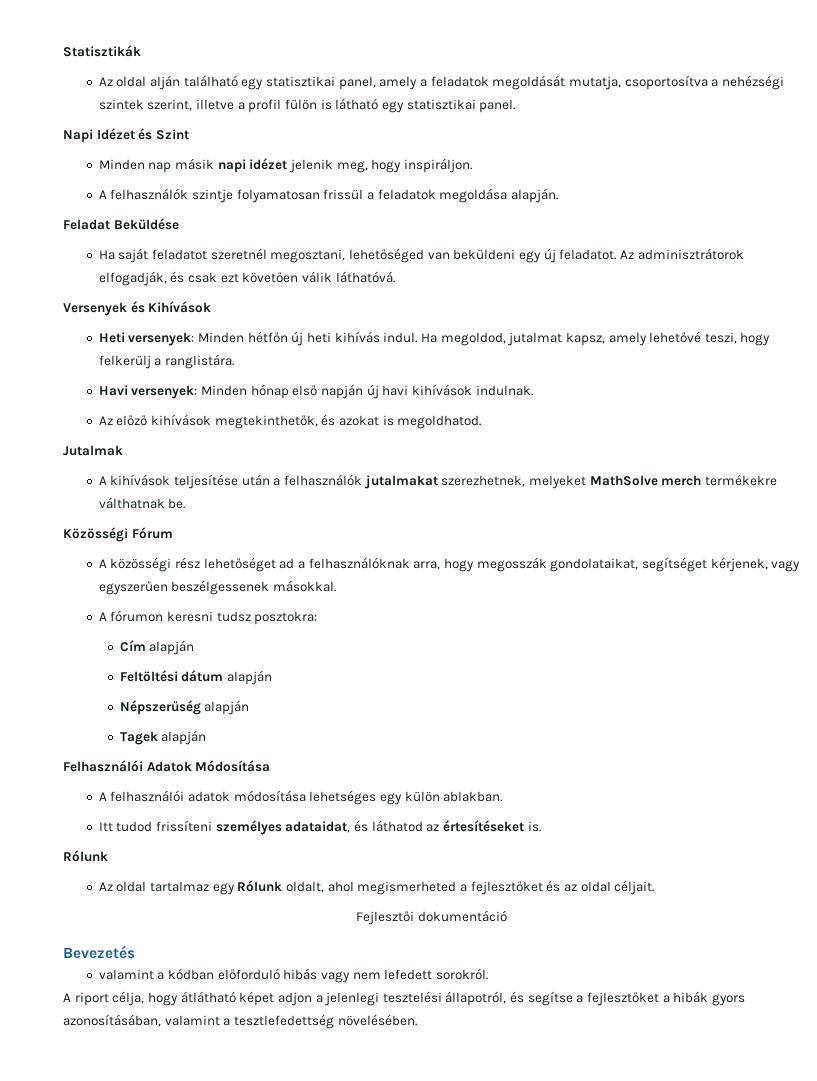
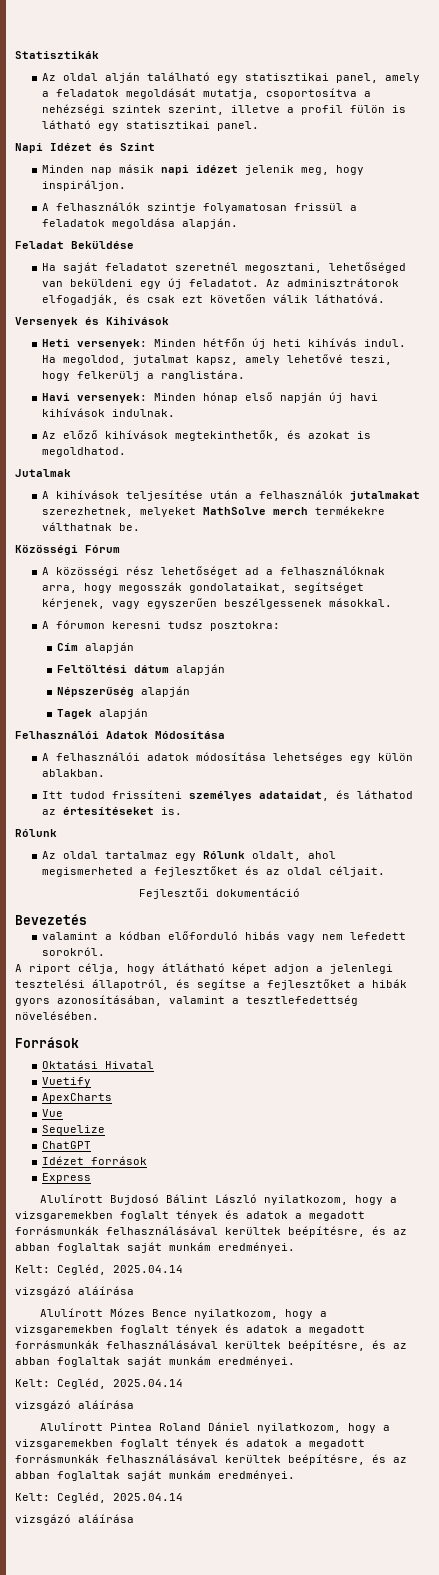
(417, 1020) none -> [15,1037,79,1048] [41,1060,154,1069] [41,1077,91,1087] [41,1093,112,1103] [41,1109,63,1117] [41,1125,105,1135] [41,1141,91,1149] [41,1156,147,1165] [41,1173,91,1183] [39,1194,397,1205] [15,1210,365,1221] [15,1226,407,1237] [15,1242,295,1253] [15,1264,183,1275] [15,1286,134,1297] [39,1308,327,1319] [15,1324,365,1335] [15,1340,407,1351] [15,1356,295,1367] [15,1378,183,1389] [15,1400,134,1411] [39,1422,390,1433] [15,1438,365,1449] [15,1454,407,1465] [15,1470,295,1481] [15,1492,183,1503] [15,1514,134,1525] // Források // Oktatási Hivatal // Vuetify // ApexCharts // Vue // Sequelize // ChatGPT // Idézet források // Express // Alulírott Bujdosó Bálint László nyilatkozom, hogy a vizsgaremekben foglalt tények és adatok a megadott forrásmunkák felhasználásával kerültek beépítésre, és az abban foglaltak saját munkám eredményei. // Kelt: Cegléd, 2025.04.14 // vizsgázó aláírása // Alulírott Mózes Bence nyilatkozom, hogy a vizsgaremekben foglalt tények és adatok a megadott forrásmunkák felhasználásával kerültek beépítésre, és az abban foglaltak saját munkám eredményei. // Kelt: Cegléd, 2025.04.14 // vizsgázó aláírása // Alulírott Pintea Roland Dániel nyilatkozom, hogy a vizsgaremekben foglalt tények és adatok a megadott forrásmunkák felhasználásával kerültek beépítésre, és az abban foglaltak saját munkám eredményei. // Kelt: Cegléd, 2025.04.14 // vizsgázó aláírása

